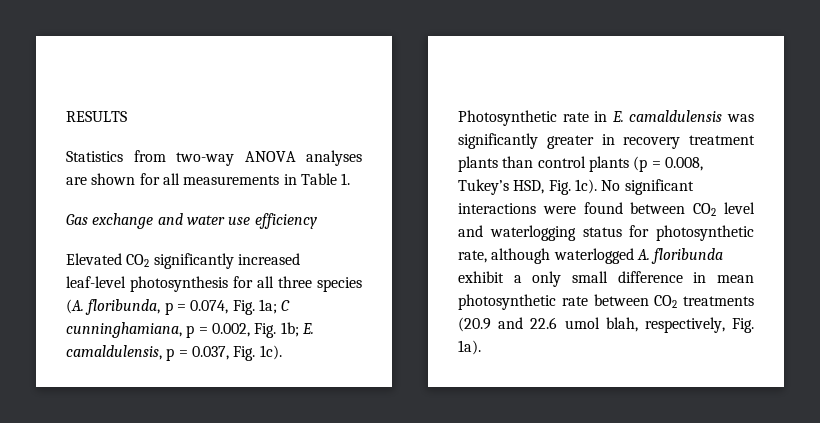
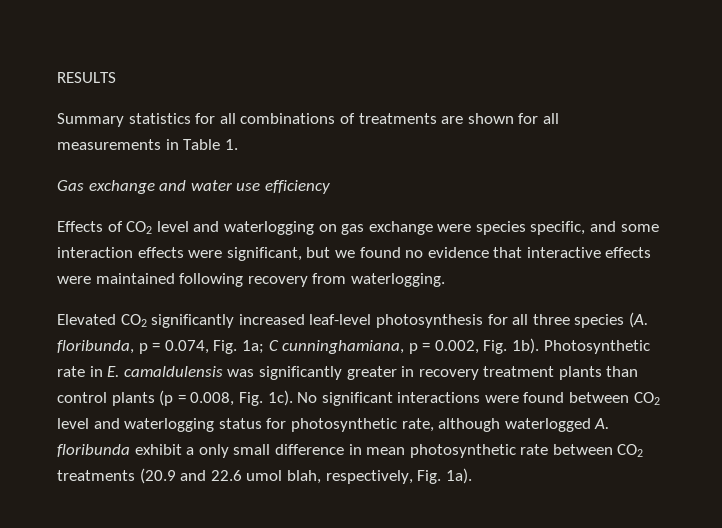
[66,150,362,166] Statistics from two-way ANOVA analyses -> [57,113,437,127] Summary statistics for all combinations of treatments
(317, 221) none -> [57,221,659,235] [57,247,652,261] [57,273,445,287] // Effects of CO2 level and waterlogging on gas exchange were species specific, and some interaction effects were significant, but we found no evidence that interactive effects were maintained following recovery from waterlogging.
[280,322,314,337] [66,345,282,361] 1b; E. camaldulensis, p = 0.037, Fig. 1c). -> [512,338,540,354] 1b).
[458,179,545,195] Tukey’s HSD, -> (235, 399) none

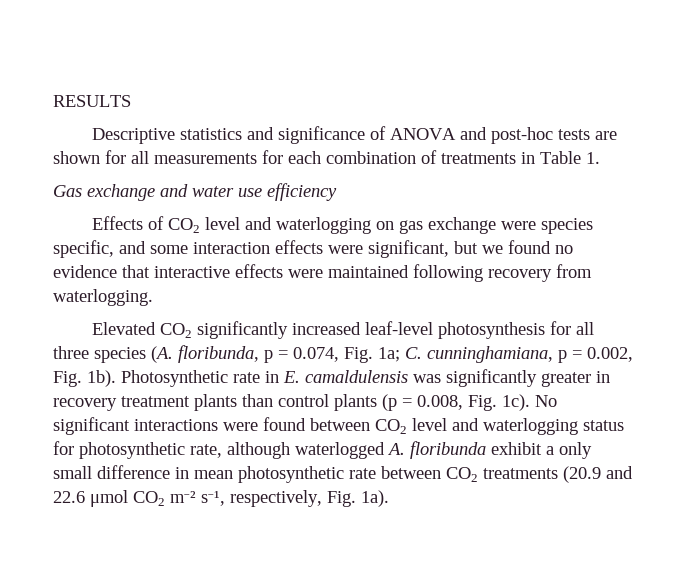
[57,113,437,127] Summary statistics for all combinations of treatments -> [91,126,590,144] Descriptive statistics and significance of ANOVA and post-hoc tests
(161, 144) none -> [262,150,516,164] for each combination of treatments
[268,340,279,351] C -> [405,347,422,359] C.
[246,470,321,484] umol blah, -> [90,490,225,507] μmol CO2 m⁻² s⁻¹,

